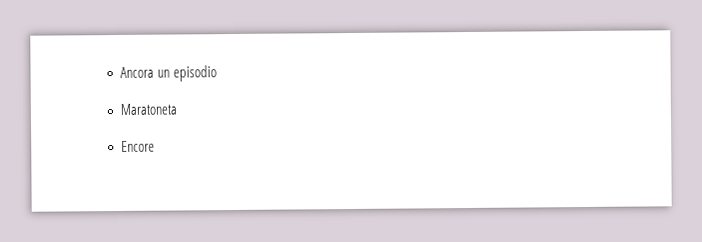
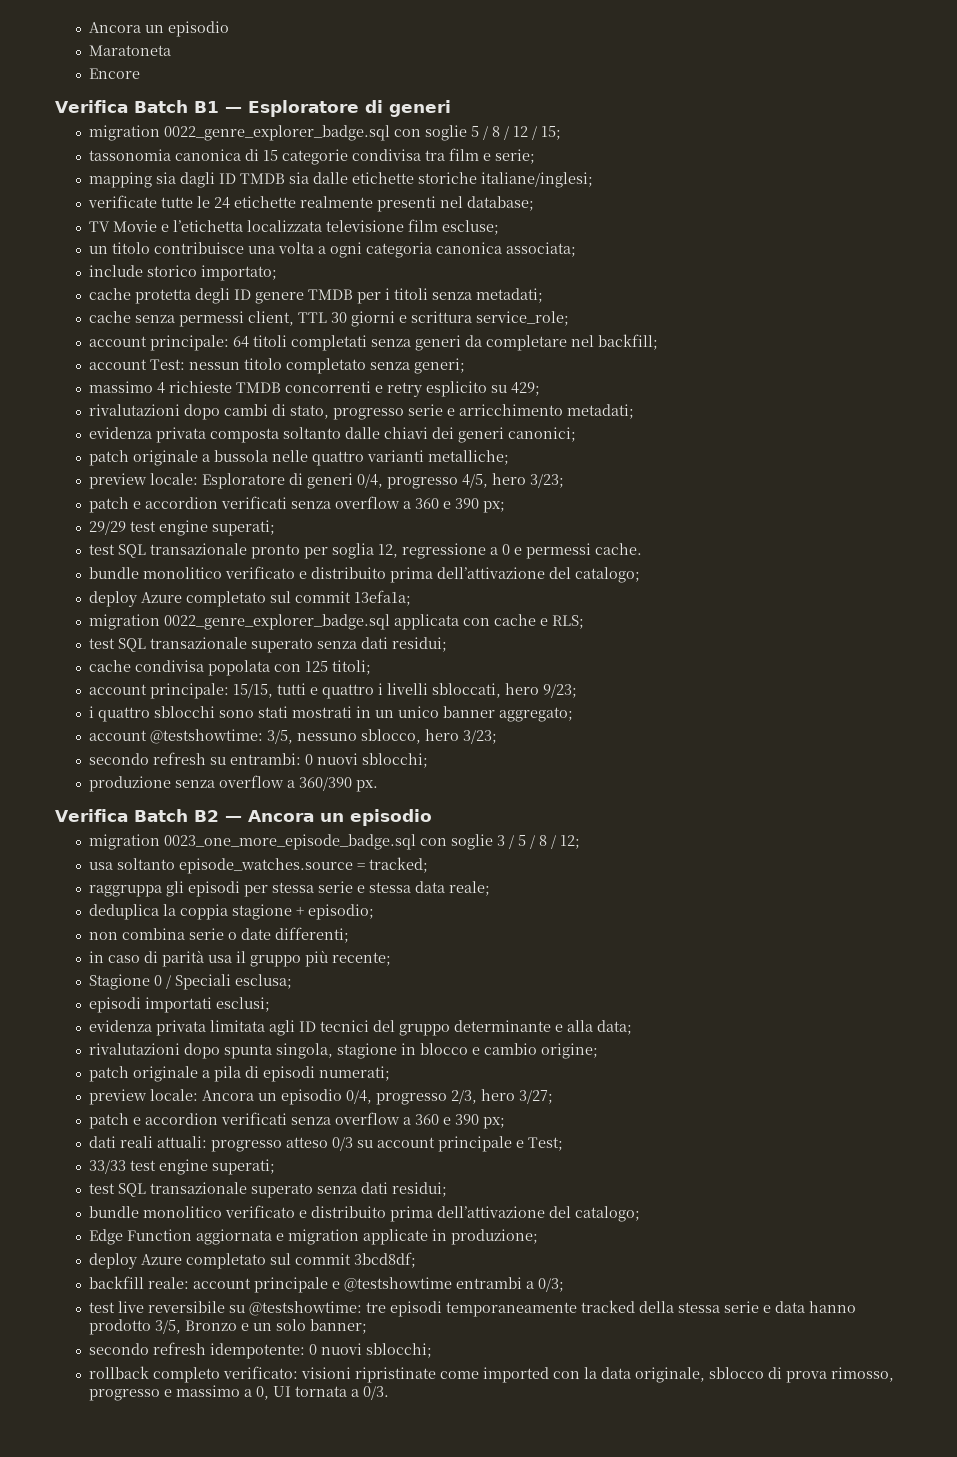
(156, 146) none -> [55,100,451,117] [88,125,561,141] [88,148,535,165] [88,172,593,188] [87,195,534,212] [88,219,499,235] [88,242,576,258] [88,265,277,281] [88,288,543,304] [88,311,569,327] [88,334,658,351] [88,358,465,374] [88,381,540,397] [88,404,634,420] [88,427,576,443] [88,450,509,466] [88,473,564,489] [88,496,505,513] [88,520,275,536] [88,543,642,559] [88,566,640,583] [88,590,411,607] [88,614,584,630] [88,637,447,653] [88,660,371,676] [88,683,577,699] [88,706,573,722] [88,729,497,744] [88,752,428,768] [88,775,378,792] [55,809,432,826] [88,834,580,850] [88,857,428,874] [88,881,490,897] [88,904,374,920] [88,927,349,943] [88,950,391,967] [88,974,292,990] [88,997,270,1013] [88,1020,632,1036] [88,1043,598,1059] [88,1066,390,1082] [88,1089,553,1105] [88,1112,505,1129] [88,1136,563,1152] [88,1159,275,1175] [88,1182,447,1198] [88,1205,640,1222] [88,1229,538,1245] [88,1252,416,1269] [88,1276,564,1293] [88,1300,856,1317] [88,1319,367,1335] [88,1342,432,1359] [88,1366,894,1383] [88,1385,389,1401] // Verifica Batch B1 — Esploratore di generi // migration 0022_genre_explorer_badge.sql con soglie 5 / 8 / 12 / 15; // tassonomia canonica di 15 categorie condivisa tra film e serie; // mapping sia dagli ID TMDB sia dalle etichette storiche italiane/inglesi; // verificate tutte le 24 etichette realmente presenti nel database; // TV Movie e l’etichetta localizzata televisione film escluse; // un titolo contribuisce una volta a ogni categoria canonica associata; // include storico importato; // cache protetta degli ID genere TMDB per i titoli senza metadati; // cache senza permessi client, TTL 30 giorni e scrittura service_role; // account principale: 64 titoli completati senza generi da completare nel backfill; // account Test: nessun titolo completato senza generi; // massimo 4 richieste TMDB concorrenti e retry esplicito su 429; // rivalutazioni dopo cambi di stato, progresso serie e arricchimento metadati; // evidenza privata composta soltanto dalle chiavi dei generi canonici; // patch originale a bussola nelle quattro varianti metalliche; // preview locale: Esploratore di generi 0/4, progresso 4/5, hero 3/23; // patch e accordion verificati senza overflow a 360 e 390 px; // 29/29 test engine superati; // test SQL transazionale pronto per soglia 12, regressione a 0 e permessi cache. // bundle monolitico verificato e distribuito prima dell’attivazione del catalogo; // deploy Azure completato sul commit 13efa1a; // migration 0022_genre_explorer_badge.sql applicata con cache e RLS; // test SQL transazionale superato senza dati residui; // cache condivisa popolata con 125 titoli; // account principale: 15/15, tutti e quattro i livelli sbloccati, hero 9/23; // i quattro sblocchi sono stati mostrati in un unico banner aggregato; // account @testshowtime: 3/5, nessuno sblocco, hero 3/23; // secondo refresh su entrambi: 0 nuovi sblocchi; // produzione senza overflow a 360/390 px. // Verifica Batch B2 — Ancora un episodio // migration 0023_one_more_episode_badge.sql con soglie 3 / 5 / 8 / 12; // usa soltanto episode_watches.source = tracked; // raggruppa gli episodi per stessa serie e stessa data reale; // deduplica la coppia stagione + episodio; // non combina serie o date differenti; // in caso di parità usa il gruppo più recente; // Stagione 0 / Speciali esclusa; // episodi importati esclusi; // evidenza privata limitata agli ID tecnici del gruppo determinante e alla data; // rivalutazioni dopo spunta singola, stagione in blocco e cambio origine; // patch originale a pila di episodi numerati; // preview locale: Ancora un episodio 0/4, progresso 2/3, hero 3/27; // patch e accordion verificati senza overflow a 360 e 390 px; // dati reali attuali: progresso atteso 0/3 su account principale e Test; // 33/33 test engine superati; // test SQL transazionale superato senza dati residui; // bundle monolitico verificato e distribuito prima dell’attivazione del catalogo; // Edge Function aggiornata e migration applicate in produzione; // deploy Azure completato sul commit 3bcd8df; // backfill reale: account principale e @testshowtime entrambi a 0/3; // test live reversibile su @testshowtime: tre episodi temporaneamente tracked della stessa serie e data hanno prodotto 3/5, Bronzo e un solo banner; // secondo refresh idempotente: 0 nuovi sblocchi; // rollback completo verificato: visioni ripristinate come imported con la data originale, sblocco di prova rimosso, progresso e massimo a 0, UI tornata a 0/3.

